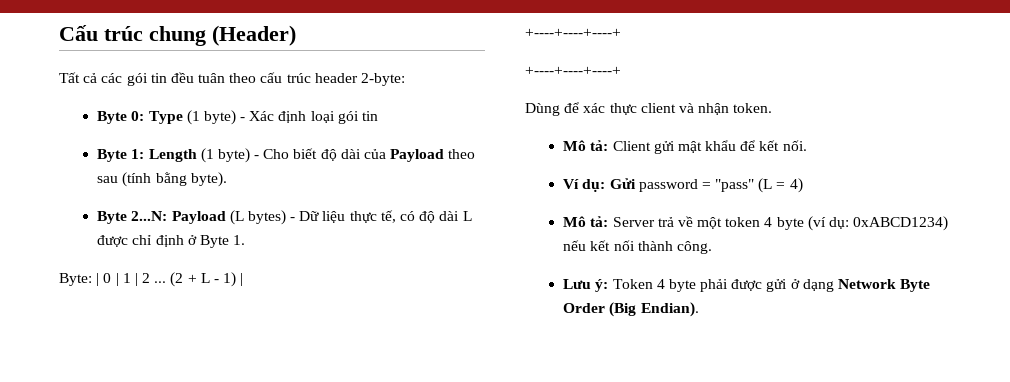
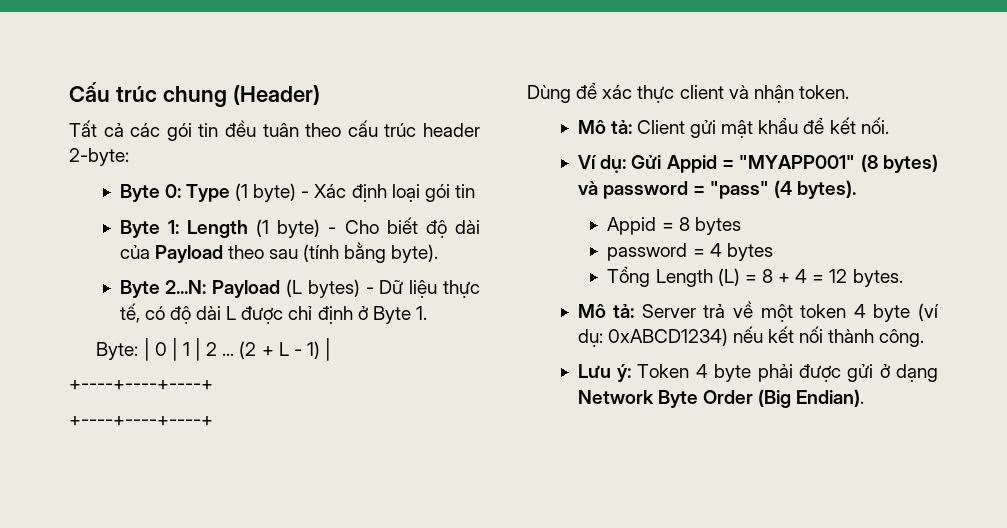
[638,178,803,193] password = "pass" (L = 4) -> [666,154,938,173] [577,180,857,199] [607,217,741,235] [607,243,773,261] [607,266,903,287] Appid = "MYAPP001" (8 bytes) và password = "pass" (4 bytes). // Appid = 8 bytes // password = 4 bytes // Tổng Length (L) = 8 + 4 = 12 bytes.

